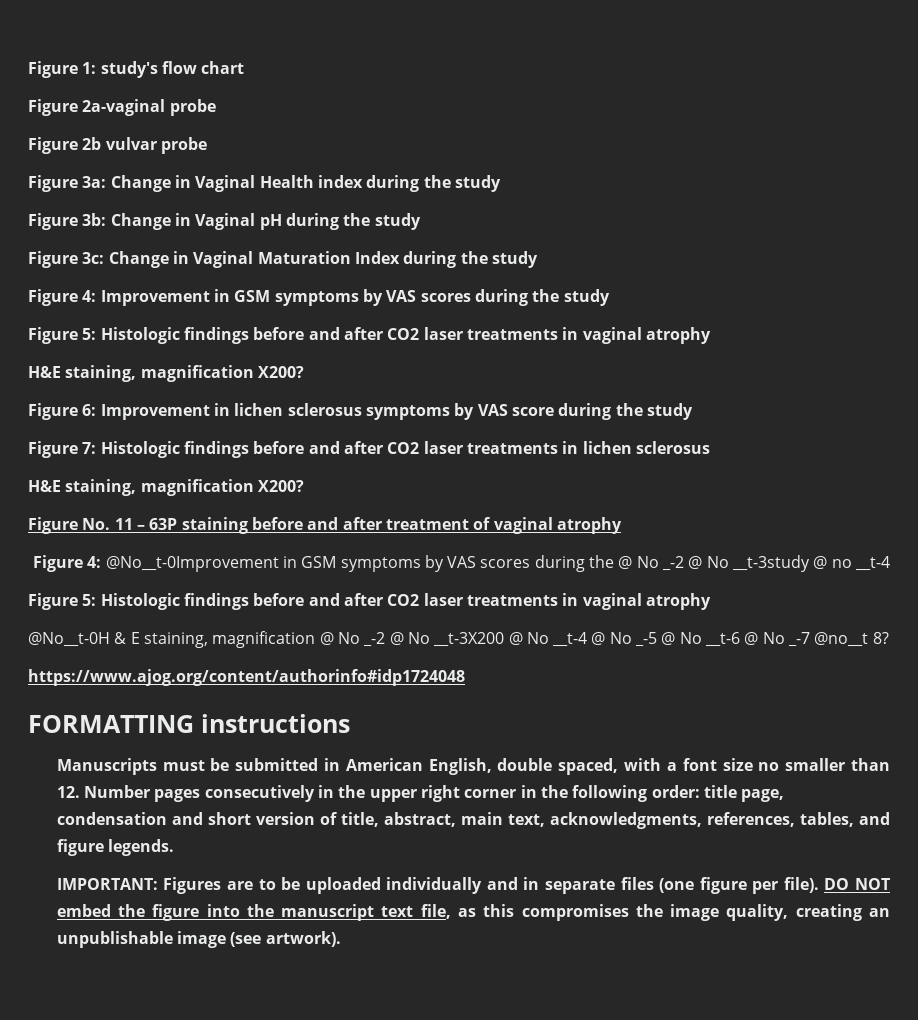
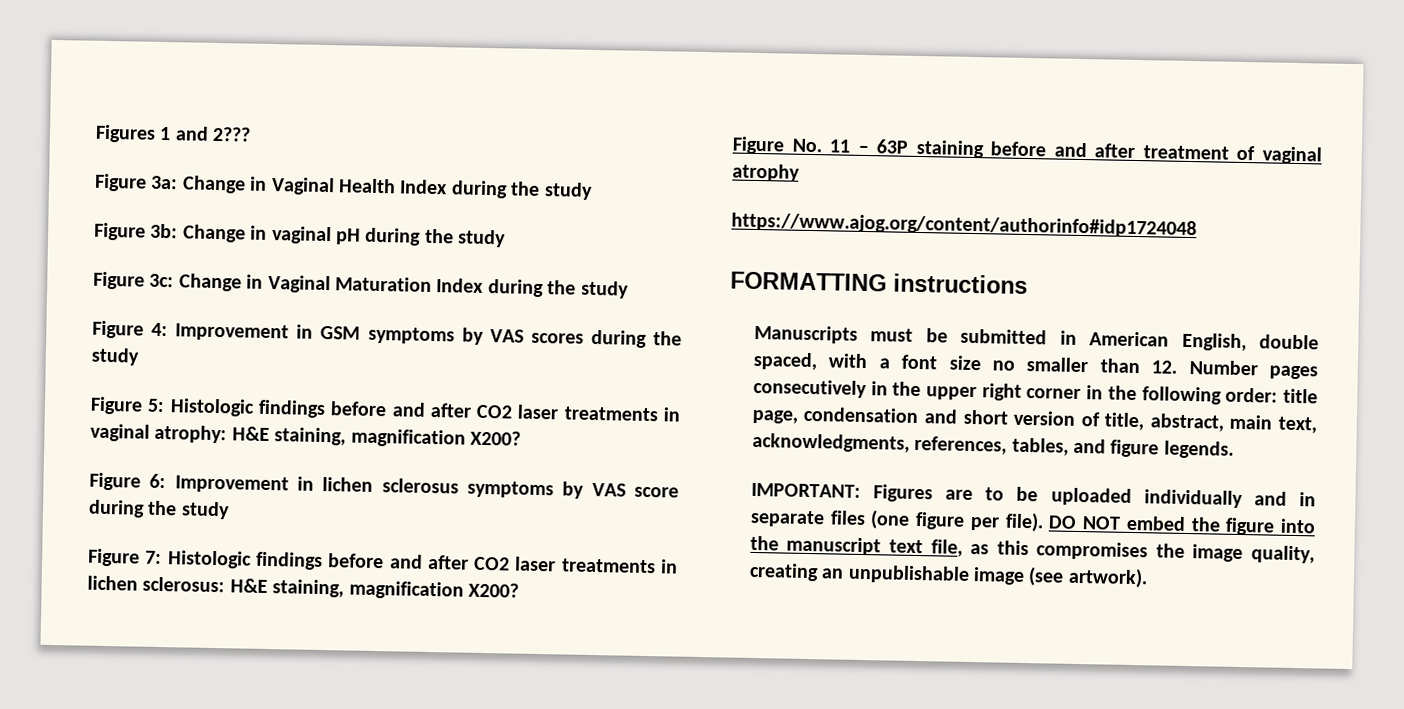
[28,61,245,78] [28,99,216,116] [28,137,207,154] Figure 1: study's flow chart // Figure 2a-vaginal probe // Figure 2b vulvar probe -> [95,124,252,143] Figures 1 and 2???
[317,175,363,188] index -> [399,179,449,195] Index
[195,213,256,230] Vaginal -> [270,226,332,245] vaginal
[645,327,711,344] atrophy // -> [154,424,228,444] atrophy:
[635,441,710,454] sclerosus // -> [142,576,226,593] sclerosus:
[32,555,891,572] [28,593,711,610] [28,631,889,648] // Figure 4: @No__t-0Improvement in GSM symptoms by VAS scores during the @ No _-2 @ No __t-3study @ no __t-4 // Figure 5: Histologic findings before and after CO2 laser treatments in vaginal atrophy // @No__t-0H & E staining, magnification @ No _-2 @ No __t-3X200 @ No __t-4 @ No _-5 @ No __t-6 @ No _-7 @no__t 8? -> (800, 172) none

